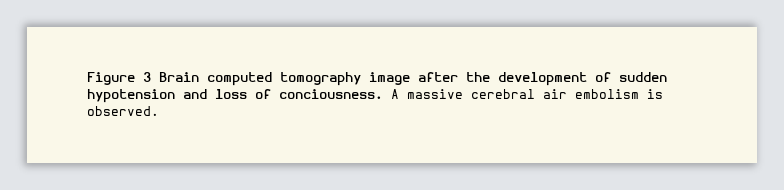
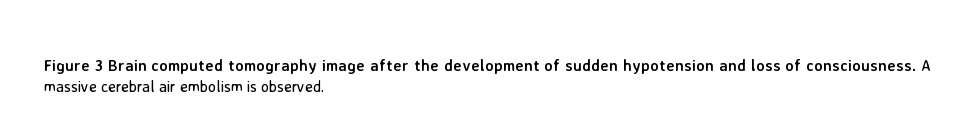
[279,89,383,99] conciousness. -> [806,60,917,71] consciousness.

